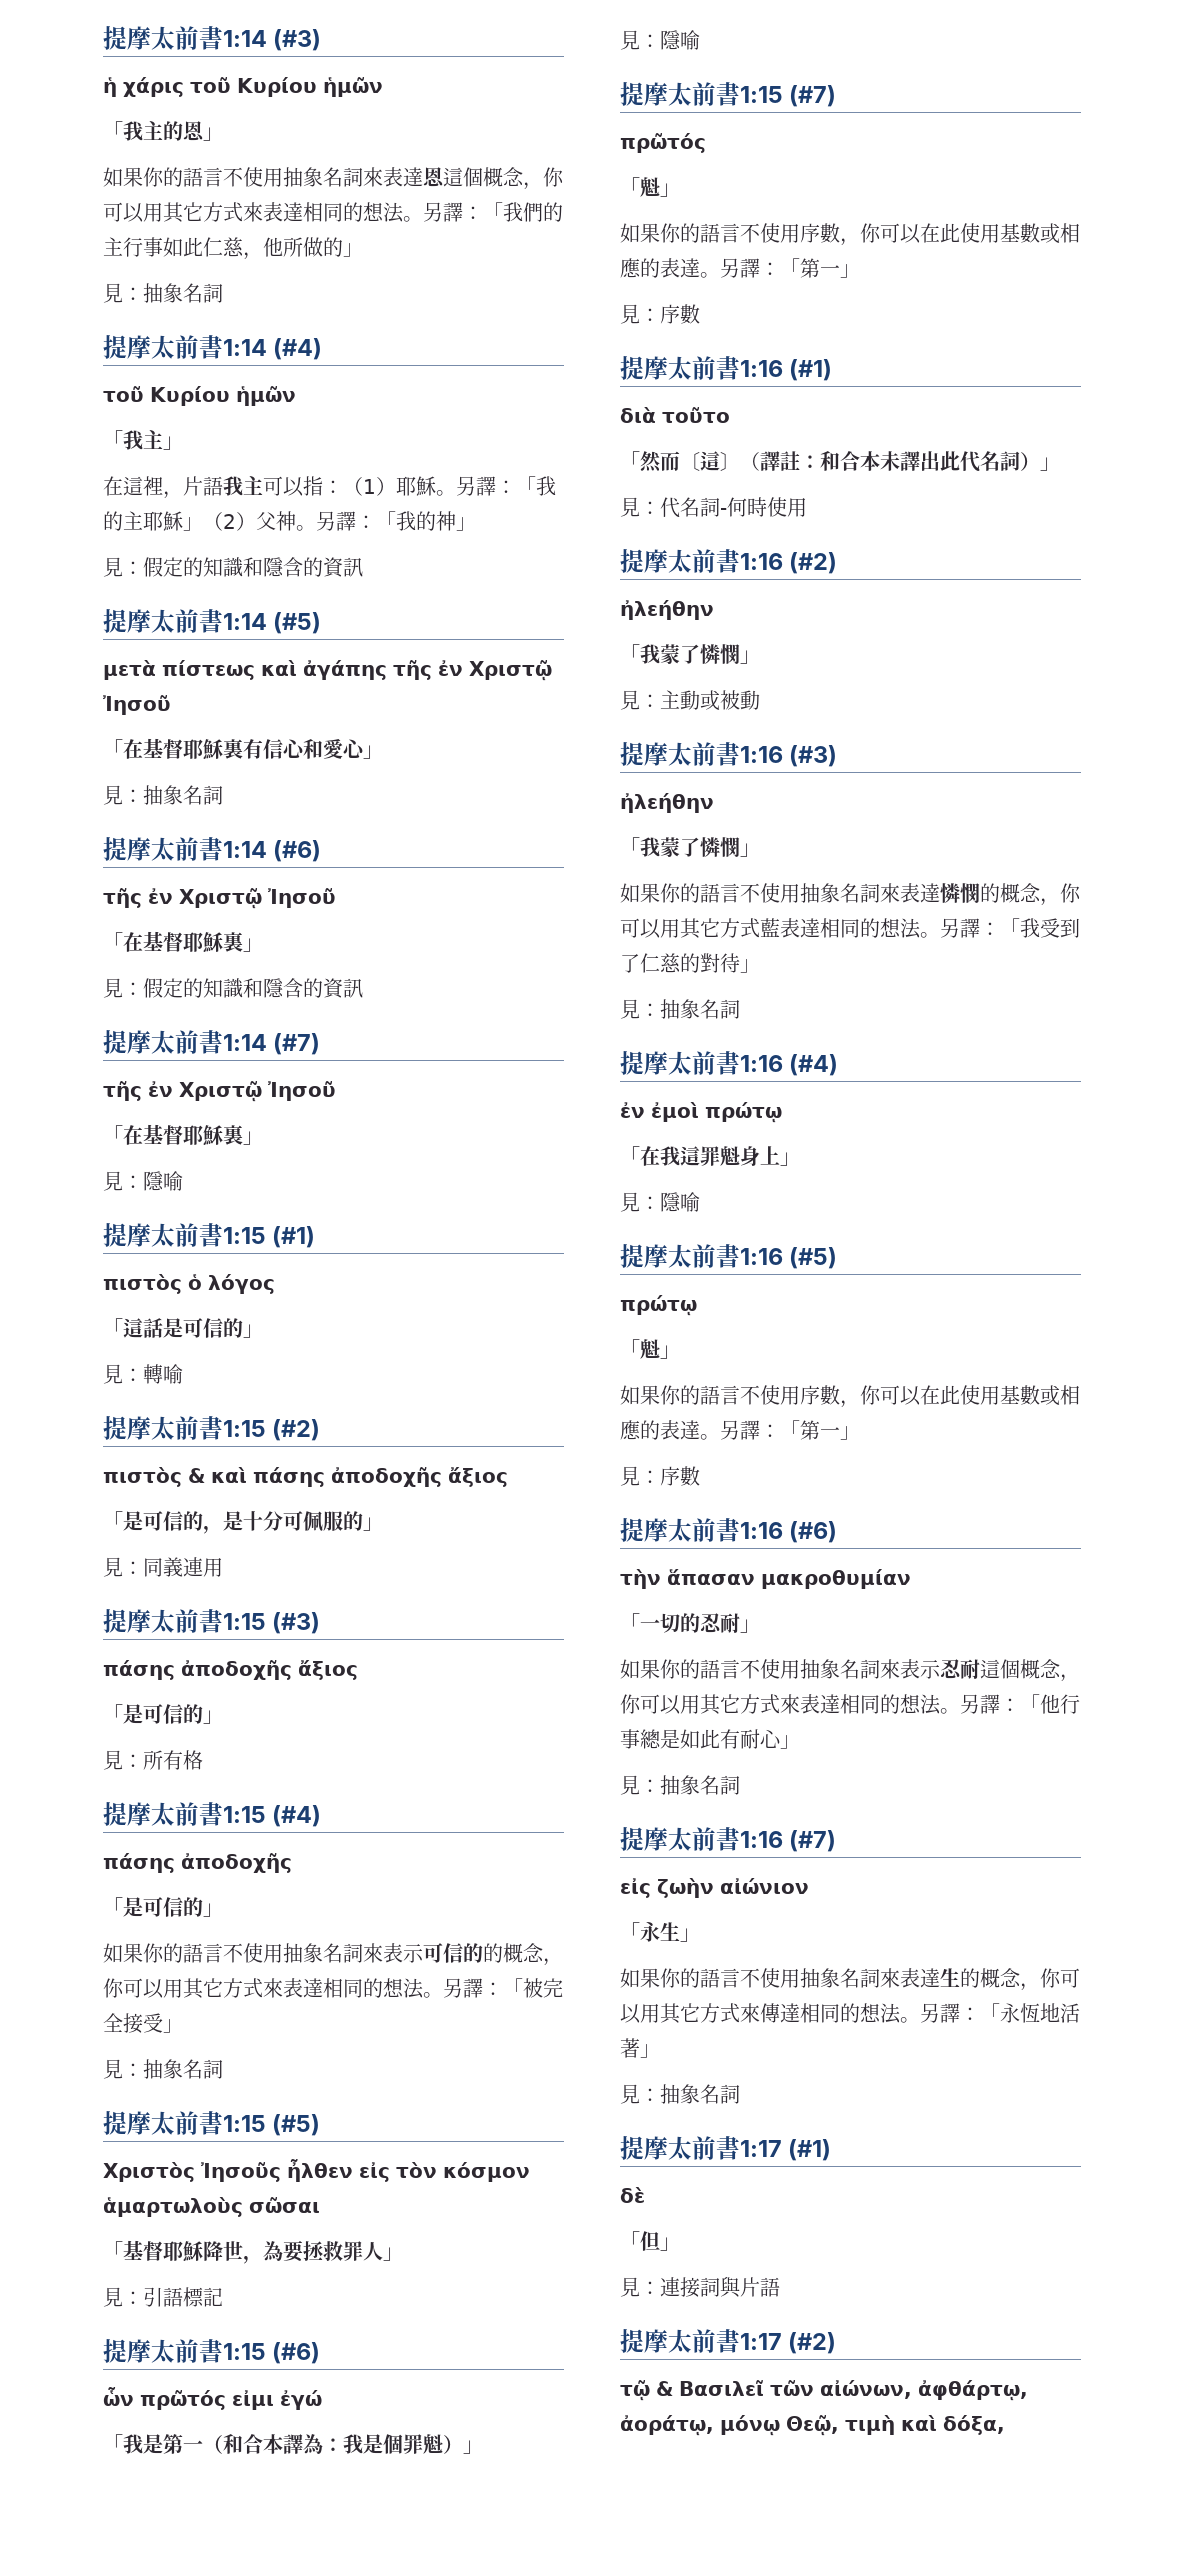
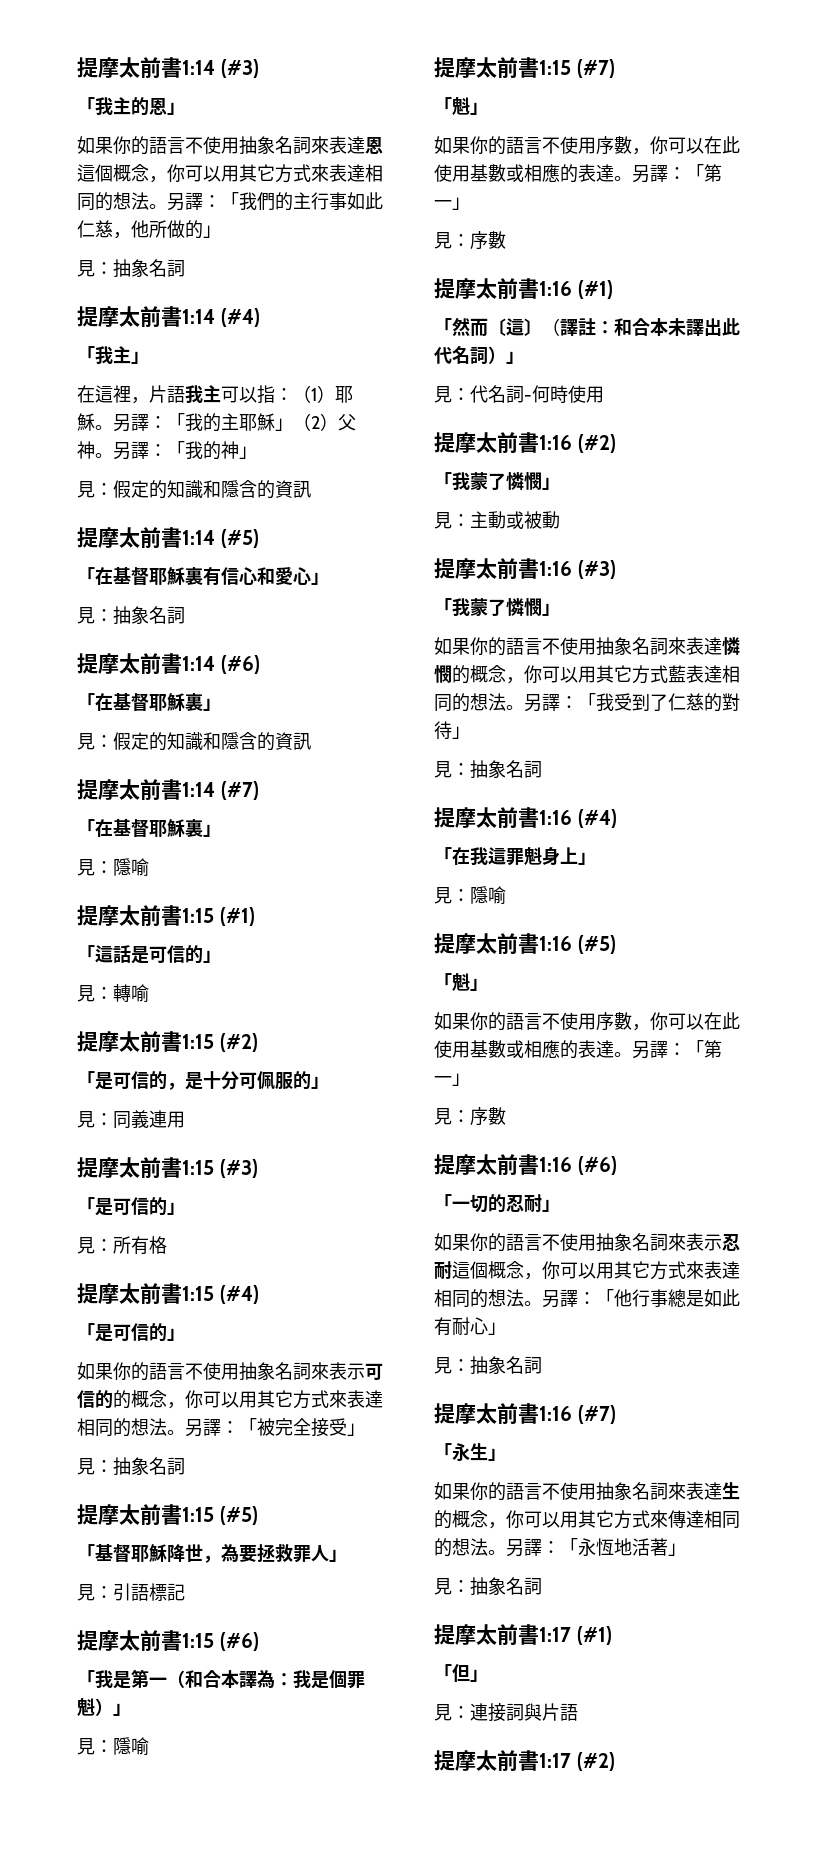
[103,77,383,97] // ἡ χάρις τοῦ Κυρίου ἡμῶν -> (259, 68) none
[103,386,296,406] // τοῦ Κυρίου ἡμῶν -> (260, 317) none
[103,660,552,681] [103,695,171,715] // μετὰ πίστεως καὶ ἀγάπης τῆς ἐν Χριστῷ Ἰησοῦ -> (259, 538) none
[103,888,336,909] // τῆς ἐν Χριστῷ Ἰησοῦ -> (260, 664) none
[103,1081,336,1102] // τῆς ἐν Χριστῷ Ἰησοῦ -> (259, 790) none
[103,1274,275,1294] // πιστὸς ὁ λόγος -> (255, 916) none
[103,1467,508,1487] // πιστὸς & καὶ πάσης ἀποδοχῆς ἄξιος -> (258, 1042) none
[103,1660,358,1680] // πάσης ἀποδοχῆς ἄξιος -> (258, 1168) none
[103,1853,292,1873] // πάσης ἀποδοχῆς -> (259, 1294) none
[103,2159,530,2182] [103,2197,320,2217] // Χριστὸς Ἰησοῦς ἦλθεν εἰς τὸν κόσμον ἁμαρτωλοὺς σῶσαι -> (258, 1515) none
[103,2387,322,2410] // ὧν πρῶτός εἰμι ἐγώ -> (259, 1641) none
[620,133,706,153] // πρῶτός -> (615, 68) none
[620,407,730,424] // διὰ τοῦτο -> (613, 289) none
[620,600,714,620] // ἠλεήθην -> (616, 443) none
[620,793,714,813] // ἠλεήθην -> (616, 569) none
[620,1102,782,1123] // ἐν ἐμοὶ πρώτῳ -> (617, 818) none
[620,1295,697,1316] // πρώτῳ -> (616, 944) none
[620,1569,911,1589] // τὴν ἅπασαν μακροθυμίαν -> (617, 1165) none
[620,1878,809,1898] // εἰς ζωὴν αἰώνιον -> (616, 1414) none
[620,2187,645,2203] // δὲ -> (612, 1635) none
[620,2380,1028,2401] [620,2415,1005,2436] // τῷ & Βασιλεῖ τῶν αἰώνων, ἀφθάρτῳ, ἀοράτῳ, μόνῳ Θεῷ, τιμὴ καὶ δόξα, -> (615, 1761) none

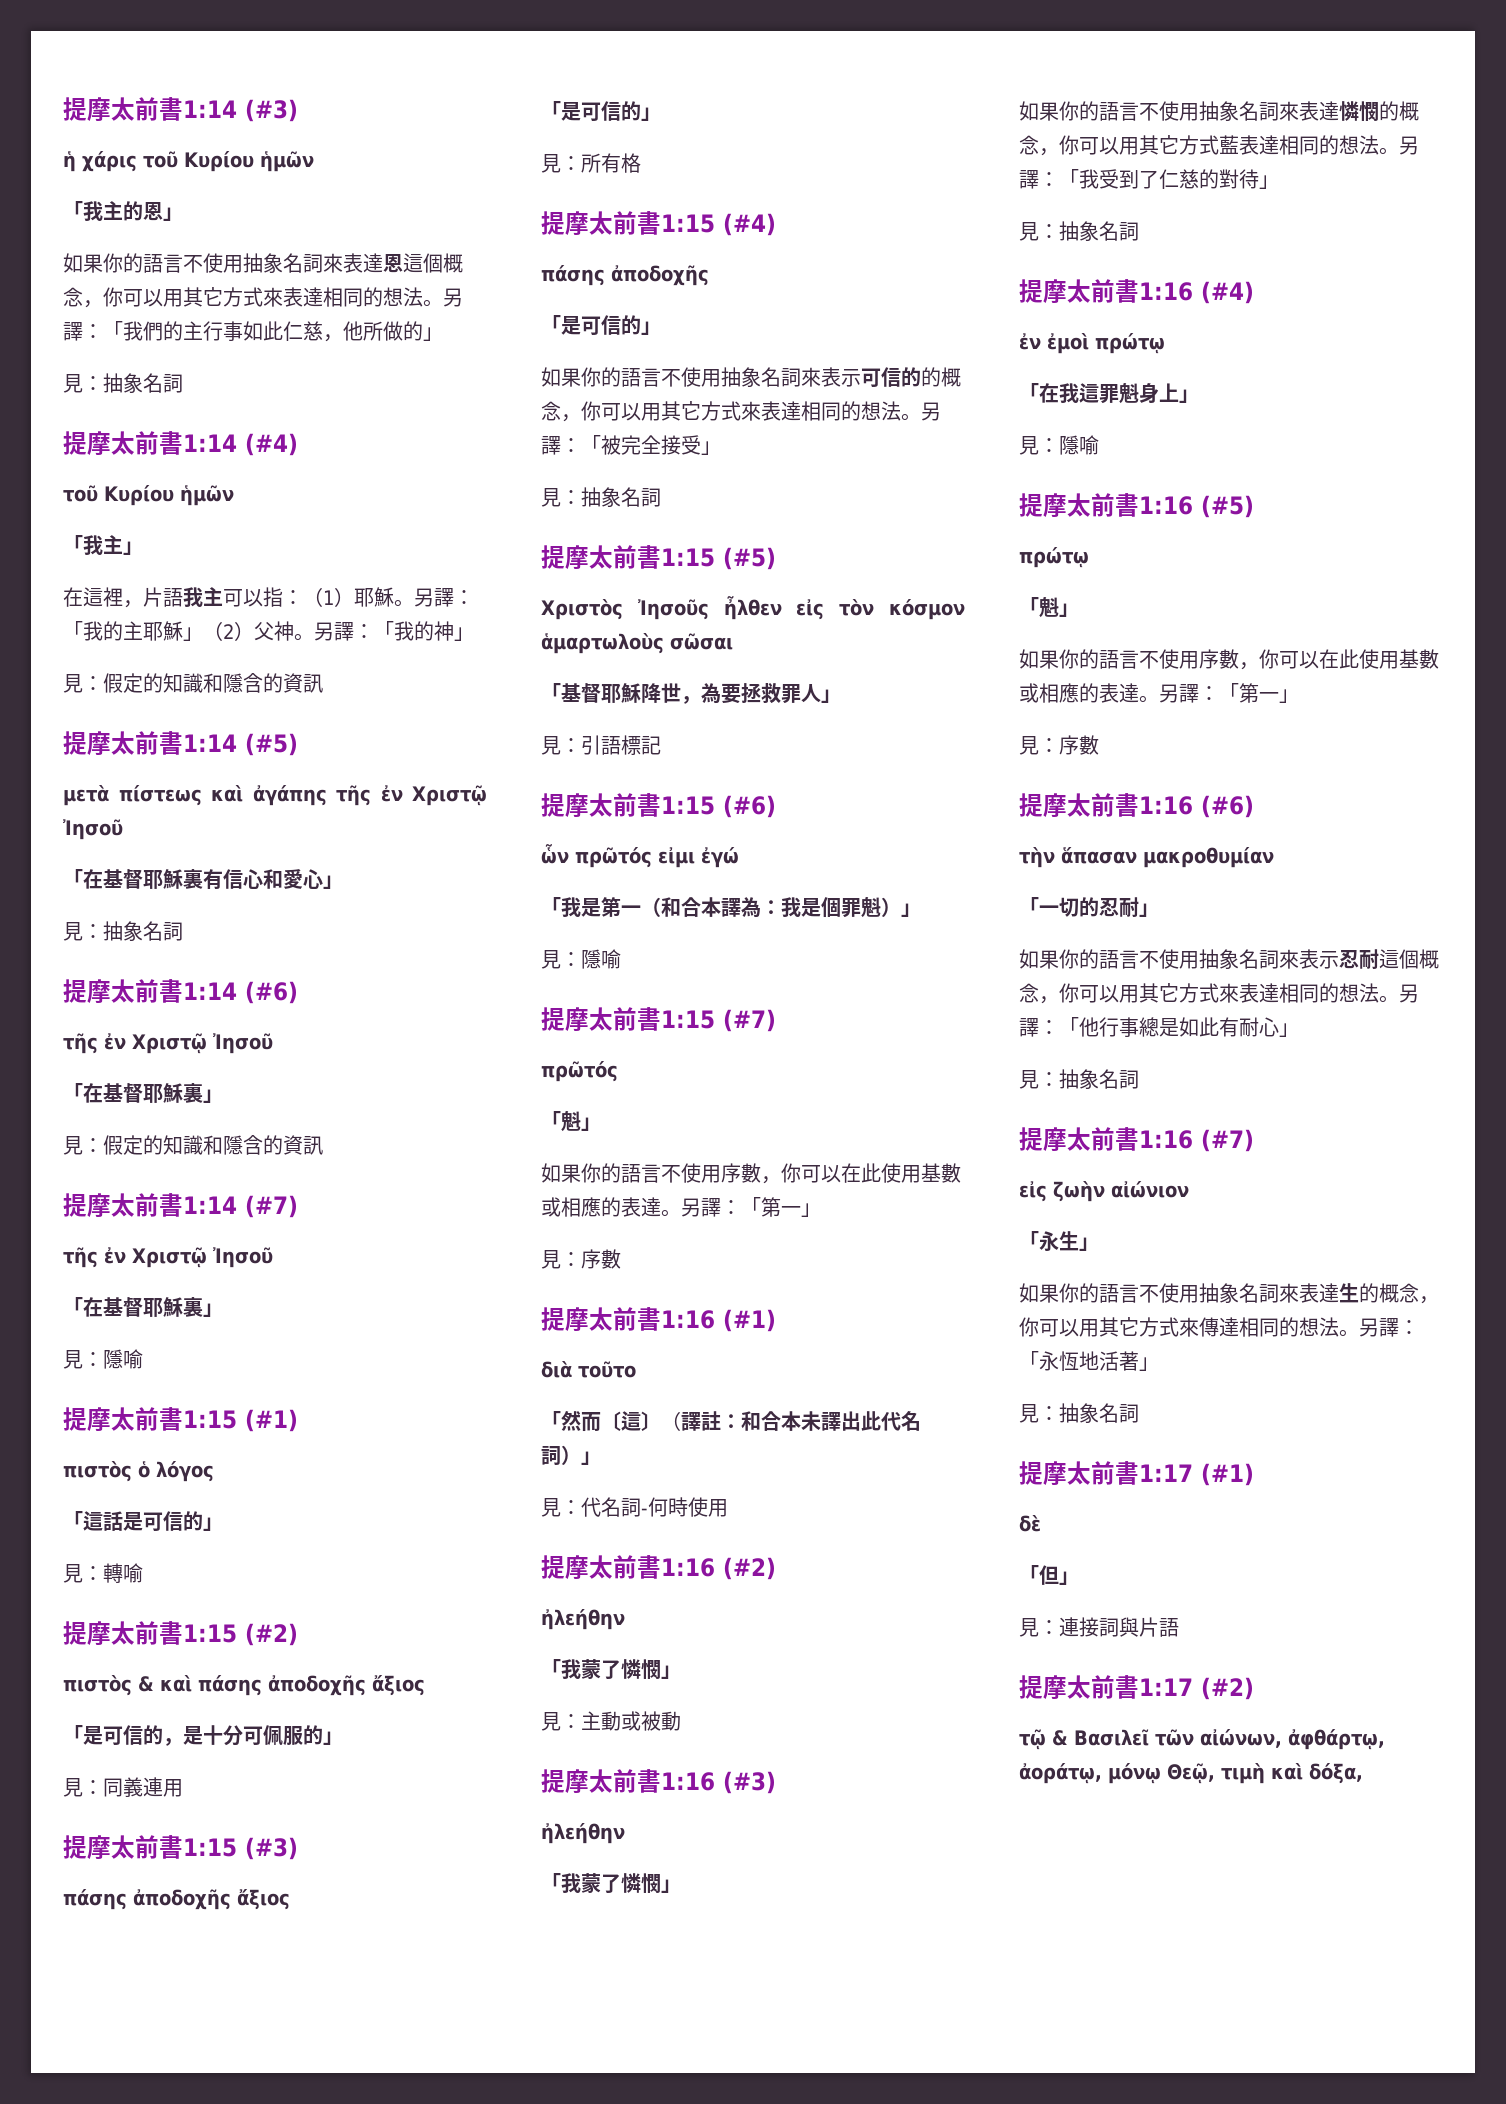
(259, 68) none -> [63,151,314,172] // ἡ χάρις τοῦ Κυρίου ἡμῶν
(260, 317) none -> [63,485,234,506] // τοῦ Κυρίου ἡμῶν
(259, 538) none -> [63,785,487,806] [63,819,123,840] // μετὰ πίστεως καὶ ἀγάπης τῆς ἐν Χριστῷ Ἰησοῦ
(260, 664) none -> [63,1033,273,1054] // τῆς ἐν Χριστῷ Ἰησοῦ
(259, 790) none -> [63,1247,273,1268] // τῆς ἐν Χριστῷ Ἰησοῦ
(255, 916) none -> [63,1461,214,1482] // πιστὸς ὁ λόγος
(258, 1042) none -> [63,1675,425,1696] // πιστὸς & καὶ πάσης ἀποδοχῆς ἄξιος
(258, 1168) none -> [63,1889,290,1910] // πάσης ἀποδοχῆς ἄξιος
(259, 1294) none -> [541,265,709,286] // πάσης ἀποδοχῆς
(258, 1515) none -> [541,596,965,620] [541,633,733,654] // Χριστὸς Ἰησοῦς ἦλθεν εἰς τὸν κόσμον ἁμαρτωλοὺς σῶσαι
(259, 1641) none -> [541,844,739,868] // ὧν πρῶτός εἰμι ἐγώ
(615, 68) none -> [541,1061,618,1082] // πρῶτός
(613, 289) none -> [541,1361,636,1378] // διὰ τοῦτο
(616, 443) none -> [541,1609,625,1630] // ἠλεήθην
(616, 569) none -> [541,1823,625,1844] // ἠλεήθην
(617, 818) none -> [1019,333,1165,354] // ἐν ἐμοὶ πρώτῳ
(616, 944) none -> [1019,547,1089,568] // πρώτῳ
(617, 1165) none -> [1019,847,1274,868] // τὴν ἅπασαν μακροθυμίαν
(616, 1414) none -> [1019,1181,1189,1202] // εἰς ζωὴν αἰώνιον
(612, 1635) none -> [1019,1515,1041,1532] // δὲ
(615, 1761) none -> [1019,1729,1385,1750] [1019,1763,1363,1784] // τῷ & Βασιλεῖ τῶν αἰώνων, ἀφθάρτῳ, ἀοράτῳ, μόνῳ Θεῷ, τιμὴ καὶ δόξα,

